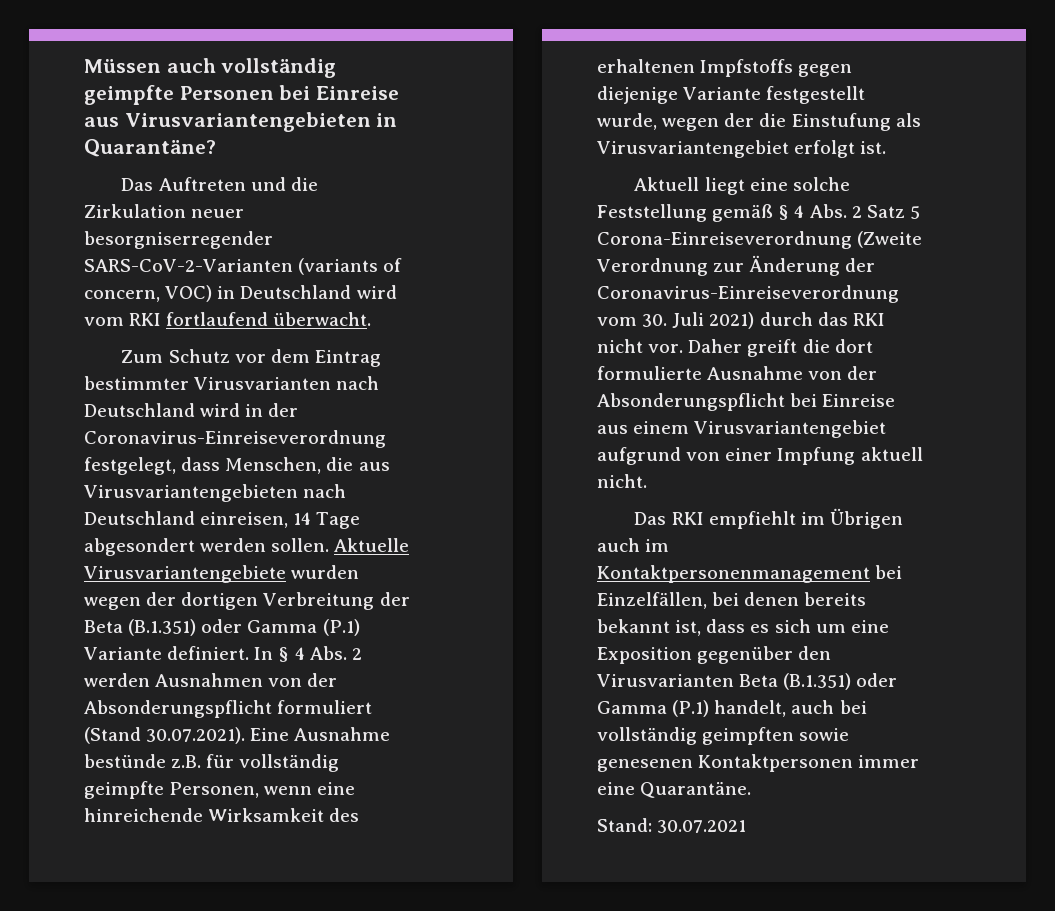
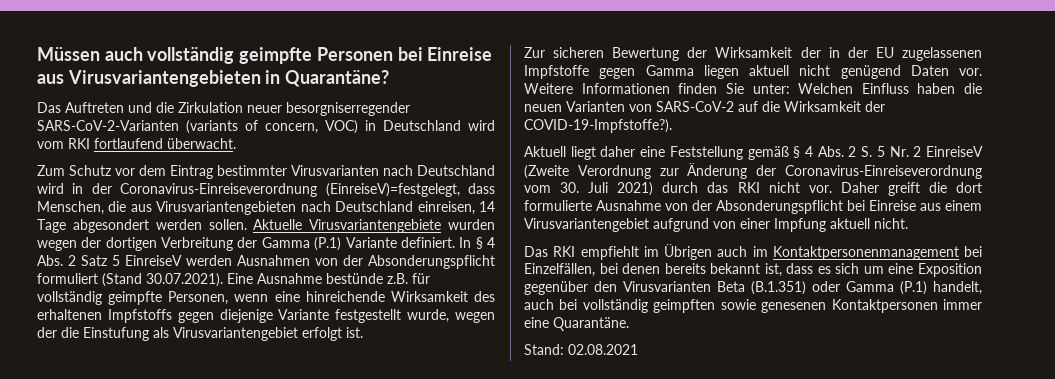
[84,457,176,475] festgelegt, -> [325,183,460,197] (EinreiseV)=festgelegt,
[84,619,243,636] Beta (B.1.351) oder -> (258, 242) none
(362, 654) none -> [81,255,182,266] Satz 5 EinreiseV
(887, 147) none -> [524,47,982,61] [524,65,982,79] [524,83,982,94] [524,101,885,112] [524,119,672,133] // Zur sicheren Bewertung der Wirksamkeit der in der EU zugelassenen Impfstoffe gegen Gamma liegen aktuell nicht genügend Daten vor. Weitere Informationen finden Sie unter: Welchen Einfluss haben die neuen Varianten von SARS-CoV-2 auf die Wirksamkeit der COVID-19-Impfstoffe?).
[749,177,850,191] eine solche -> [600,146,666,157] daher eine
[866,205,920,219] [597,231,852,249] Satz 5 Corona-Einreiseverordnung -> [861,146,983,157] S. 5 Nr. 2 EinreiseV
[657,820,747,833] 30.07.2021 -> [568,344,638,355] 02.08.2021

